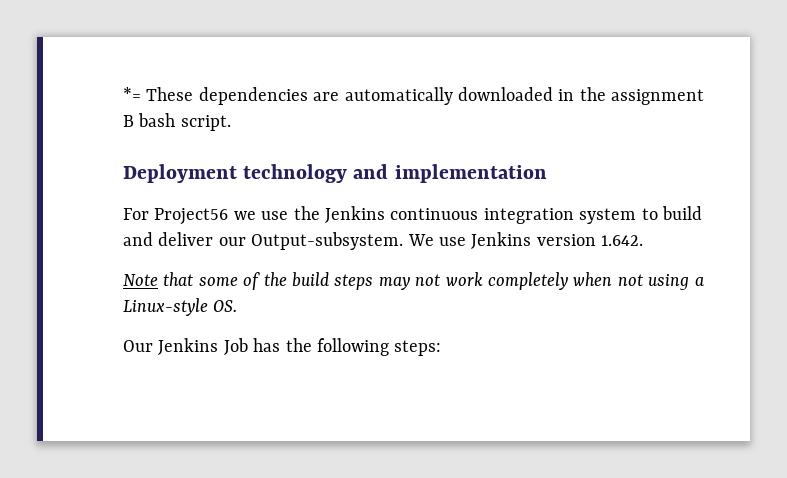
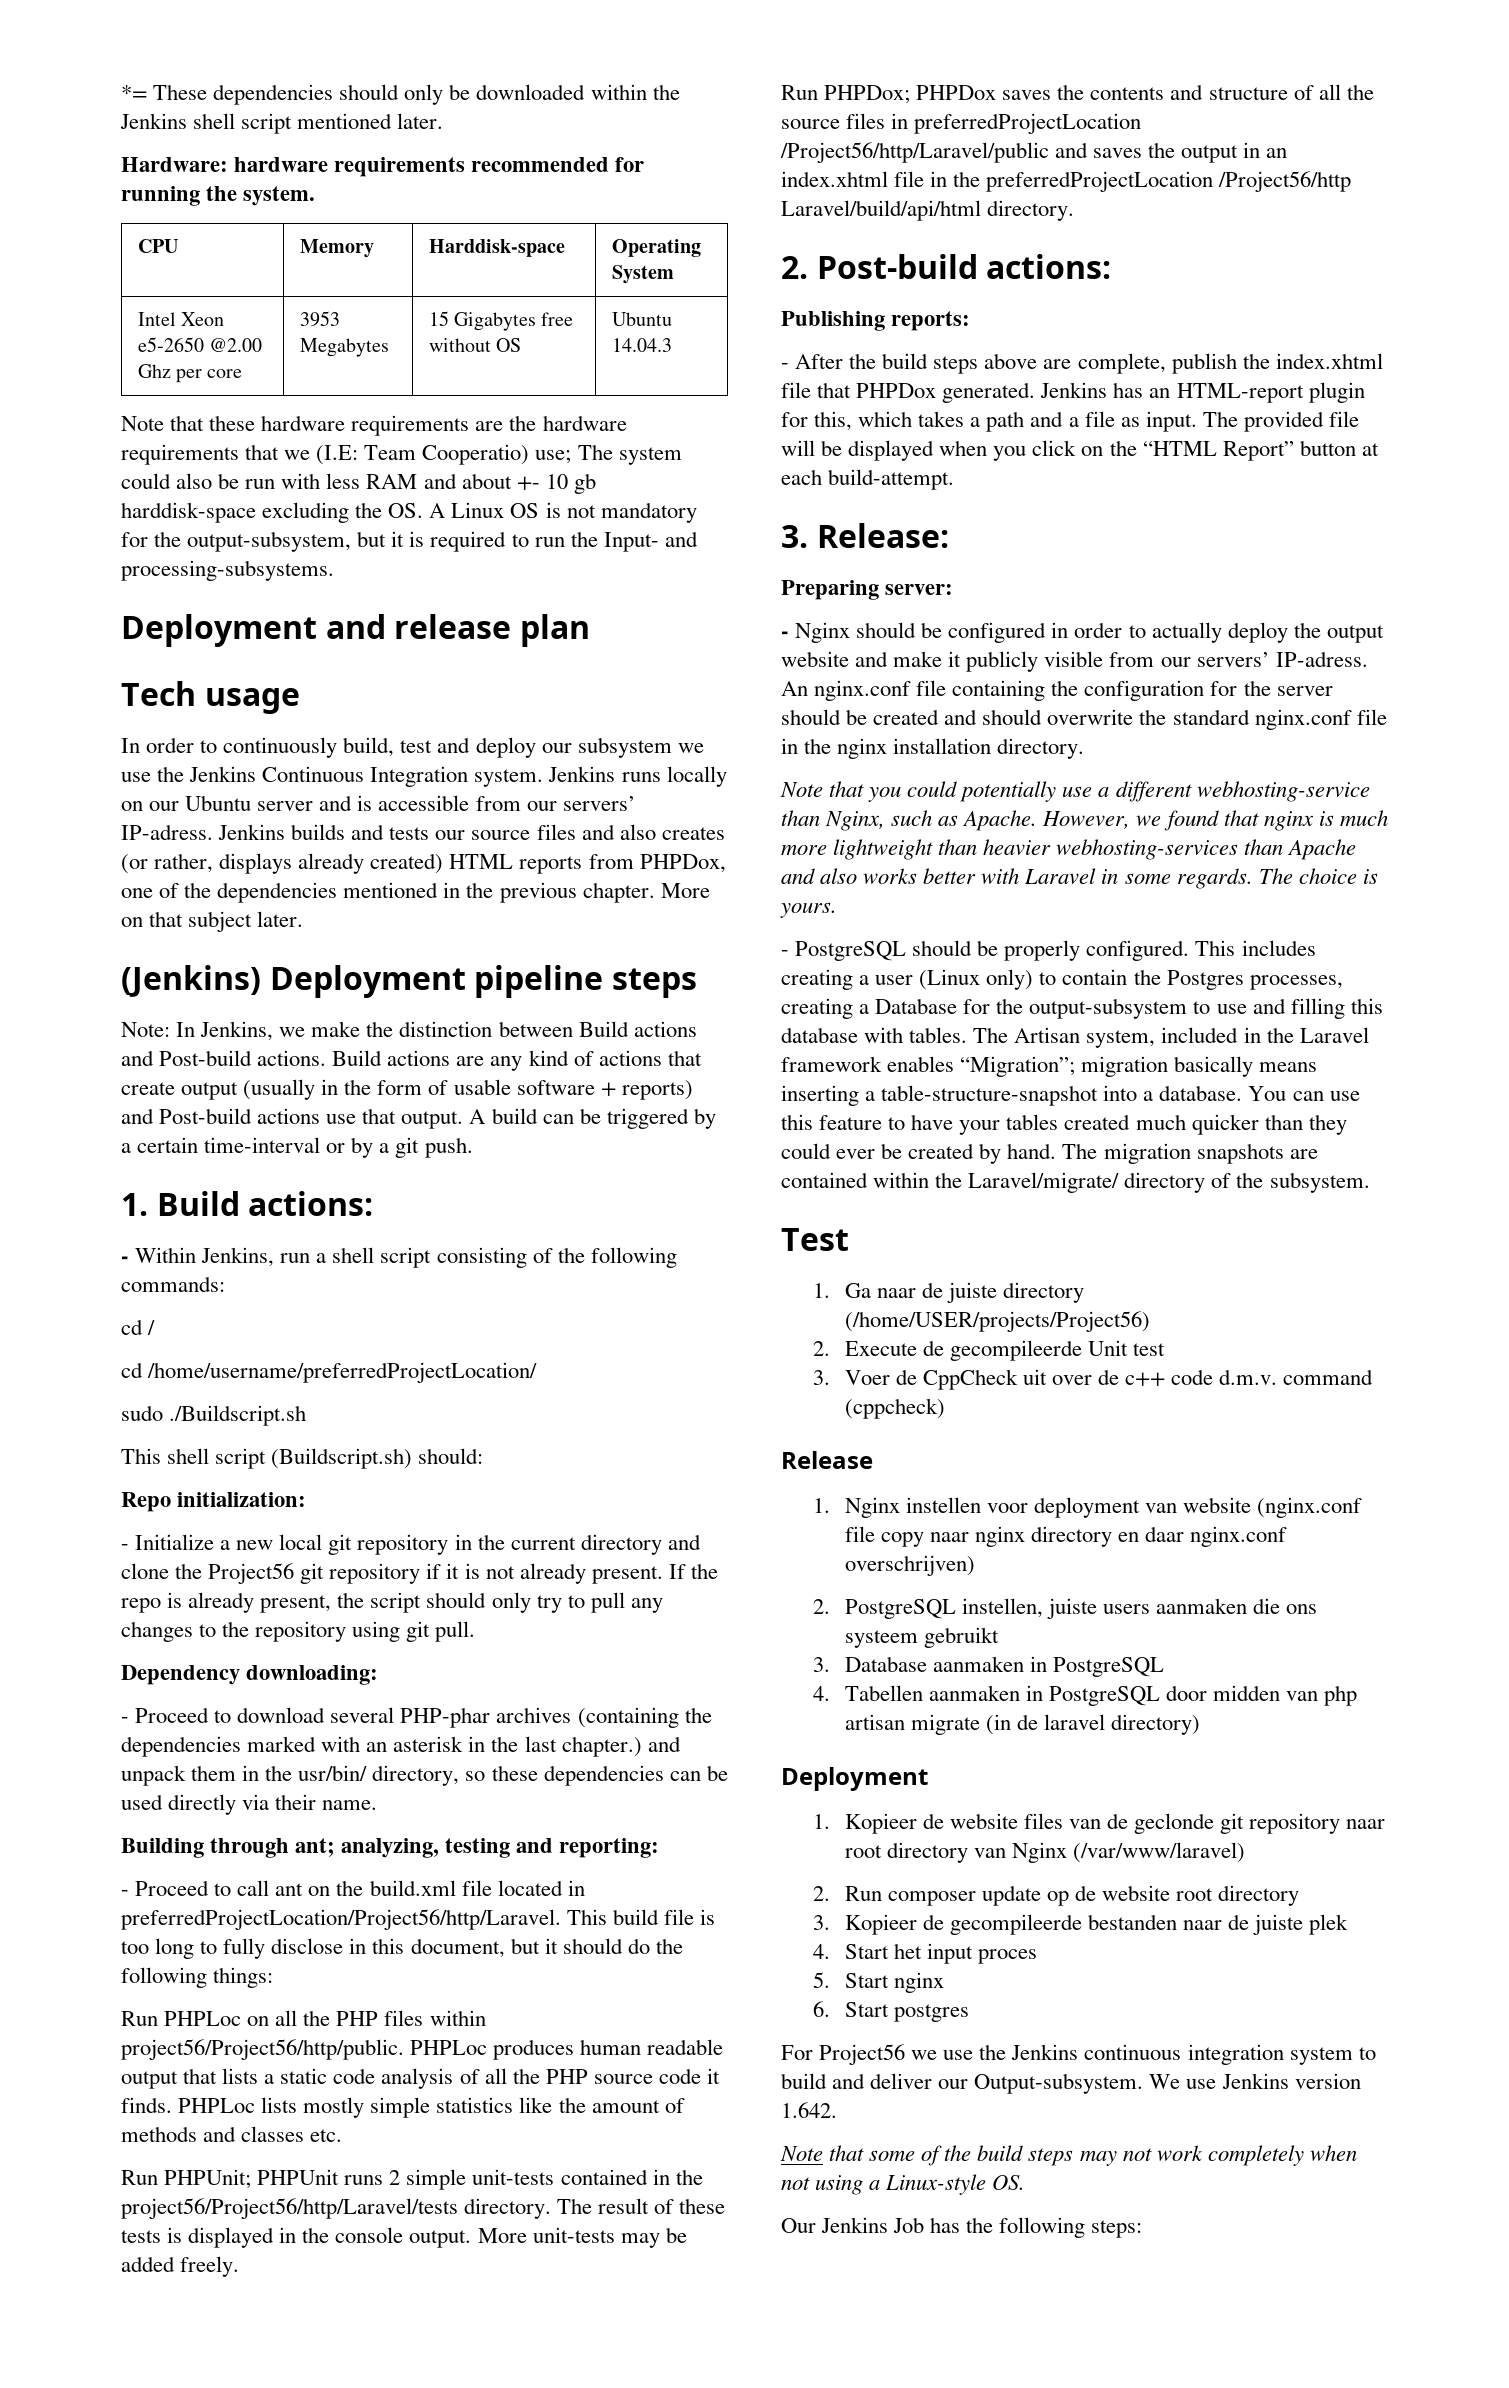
[313,87,705,105] [123,113,231,131] [123,164,547,183] are automatically downloaded in the assignment B bash script. // Deployment technology and implementation -> [339,84,680,105] [120,113,444,134] [121,157,645,177] [121,186,316,206] [137,239,179,253] [299,239,374,258] [428,239,565,257] [611,239,701,257] [611,265,674,284] [137,312,224,326] [137,337,262,352] [137,364,243,383] [299,311,340,327] [299,338,389,357] [428,311,574,331] [428,338,521,352] [611,312,672,326] [611,338,672,352] [121,415,627,436] [121,444,682,465] [121,473,596,494] [121,502,697,523] [121,531,698,552] [121,560,334,581] [121,614,590,647] [121,681,300,714] [121,737,704,758] [121,766,727,787] [121,795,636,811] [121,824,725,840] [121,853,726,874] [121,882,710,903] [121,911,304,932] [121,965,697,998] [121,1021,697,1041] [121,1050,702,1071] [121,1079,693,1100] [121,1108,716,1129] [121,1137,473,1158] [121,1191,374,1216] [121,1247,677,1268] [121,1276,225,1292] [121,1319,156,1335] [121,1362,538,1383] [121,1405,307,1426] [121,1448,484,1469] [121,1492,307,1512] [121,1534,701,1555] [121,1563,718,1584] [121,1592,663,1613] [121,1621,476,1642] [121,1665,379,1685] [121,1707,712,1728] [121,1736,681,1757] [121,1765,728,1786] [121,1794,378,1815] [121,1838,660,1858] [121,1880,585,1896] [121,1909,716,1930] [121,1938,683,1959] [121,1967,274,1988] [121,2010,486,2026] [121,2039,724,2060] [121,2068,720,2089] [121,2097,685,2118] [121,2126,343,2142] [121,2169,703,2190] [121,2198,726,2219] [121,2227,687,2248] [121,2256,240,2277] [781,84,1374,104] [781,113,1142,134] [780,142,1288,163] [781,171,1352,192] [781,200,1075,221] [781,254,1112,279] [781,311,971,331] [781,353,1383,374] [781,382,1365,403] [781,411,1359,432] [781,440,1379,461] [781,469,955,490] [781,523,949,548] [781,580,954,600] [781,622,1384,643] [781,651,1368,672] [781,680,1333,701] [781,709,1387,730] [781,738,1085,759] [780,781,1370,802] [781,810,1388,831] [781,839,1357,860] [781,868,1378,889] [780,902,837,918] [781,940,1316,961] [781,969,1343,990] [781,998,1383,1019] [781,1027,1369,1048] [781,1056,1318,1077] [781,1085,1360,1106] [781,1114,1347,1135] [781,1143,1318,1164] [781,1172,1370,1193] [781,1228,849,1251] [812,1282,1084,1303] [844,1311,1150,1332] [812,1340,1165,1361] [812,1369,1374,1390] [844,1398,945,1419] [781,1451,873,1469] [812,1497,1363,1518] [844,1526,1288,1547] [844,1555,975,1576] [812,1598,1318,1619] [844,1627,999,1648] [812,1656,1164,1677] [812,1685,1358,1706] [844,1714,1200,1735] [781,1767,928,1791] [812,1813,1386,1834] [844,1842,1245,1863] [812,1885,1300,1906] [812,1914,1349,1935] [812,1943,1037,1964] [812,1972,944,1993] [812,2001,969,2022] should only be downloaded within the Jenkins shell script mentioned later. // Hardware: hardware requirements recommended for running the system. // CPU | Memory | Harddisk-space | Operating System // Intel Xeon e5-2650 @2.00 Ghz per core | 3953 Megabytes | 15 Gigabytes free without OS | Ubuntu 14.04.3 // Note that these hardware requirements are the hardware requirements that we (I.E: Team Cooperatio) use; The system could also be run with less RAM and about +- 10 gb harddisk-space excluding the OS. A Linux OS is not mandatory for the output-subsystem, but it is required to run the Input- and processing-subsystems. // Deployment and release plan // Tech usage // In order to continuously build, test and deploy our subsystem we use the Jenkins Continuous Integration system. Jenkins runs locally on our Ubuntu server and is accessible from our servers’ IP-adress. Jenkins builds and tests our source files and also creates (or rather, displays already created) HTML reports from PHPDox, one of the dependencies mentioned in the previous chapter. More on that subject later. // (Jenkins) Deployment pipeline steps // Note: In Jenkins, we make the distinction between Build actions and Post-build actions. Build actions are any kind of actions that create output (usually in the form of usable software + reports) and Post-build actions use that output. A build can be triggered by a certain time-interval or by a git push. // 1. Build actions: // - Within Jenkins, run a shell script consisting of the following commands: // cd / // cd /home/username/preferredProjectLocation/ // sudo ./Buildscript.sh // This shell script (Buildscript.sh) should: // Repo initialization: // - Initialize a new local git repository in the current directory and clone the Project56 git repository if it is not already present. If the repo is already present, the script should only try to pull any changes to the repository using git pull. // Dependency downloading: // - Proceed to download several PHP-phar archives (containing the dependencies marked with an asterisk in the last chapter.) and unpack them in the usr/bin/ directory, so these dependencies can be used directly via their name. // Building through ant; analyzing, testing and reporting: // - Proceed to call ant on the build.xml file located in preferredProjectLocation/Project56/http/Laravel. This build file is too long to fully disclose in this document, but it should do the following things: // Run PHPLoc on all the PHP files within project56/Project56/http/public. PHPLoc produces human readable output that lists a static code analysis of all the PHP source code it finds. PHPLoc lists mostly simple statistics like the amount of methods and classes etc. // Run PHPUnit; PHPUnit runs 2 simple unit-tests contained in the project56/Project56/http/Laravel/tests directory. The result of these tests is displayed in the console output. More unit-tests may be added freely. // Run PHPDox; PHPDox saves the contents and structure of all the source files in preferredProjectLocation /Project56/http/Laravel/public and saves the output in an index.xhtml file in the preferredProjectLocation /Project56/http Laravel/build/api/html directory. // 2. Post-build actions: // Publishing reports: // - After the build steps above are complete, publish the index.xhtml file that PHPDox generated. Jenkins has an HTML-report plugin for this, which takes a path and a file as input. The provided file will be displayed when you click on the “HTML Report” button at each build-attempt. // 3. Release: // Preparing server: // - Nginx should be configured in order to actually deploy the output website and make it publicly visible from our servers’ IP-adress. An nginx.conf file containing the configuration for the server should be created and should overwrite the standard nginx.conf file in the nginx installation directory. // Note that you could potentially use a different webhosting-service than Nginx, such as Apache. However, we found that nginx is much more lightweight than heavier webhosting-services than Apache and also works better with Laravel in some regards. The choice is yours. // - PostgreSQL should be properly configured. This includes creating a user (Linux only) to contain the Postgres processes, creating a Database for the output-subsystem to use and filling this database with tables. The Artisan system, included in the Laravel framework enables “Migration”; migration basically means inserting a table-structure-snapshot into a database. You can use this feature to have your tables created much quicker than they could ever be created by hand. The migration snapshots are contained within the Laravel/migrate/ directory of the subsystem. // Test // 1. Ga naar de juiste directory (/home/USER/projects/Project56) // 2. Execute de gecompileerde Unit test // 3. Voer de CppCheck uit over de c++ code d.m.v. command (cppcheck) // Release // 1. Nginx instellen voor deployment van website (nginx.conf file copy naar nginx directory en daar nginx.conf overschrijven) // 2. PostgreSQL instellen, juiste users aanmaken die ons systeem gebruikt // 3. Database aanmaken in PostgreSQL // 4. Tabellen aanmaken in PostgreSQL door midden van php artisan migrate (in de laravel directory) // Deployment // 1. Kopieer de website files van de geclonde git repository naar root directory van Nginx (/var/www/laravel) // 2. Run composer update op de website root directory // 3. Kopieer de gecompileerde bestanden naar de juiste plek // 4. Start het input proces // 5. Start nginx // 6. Start postgres

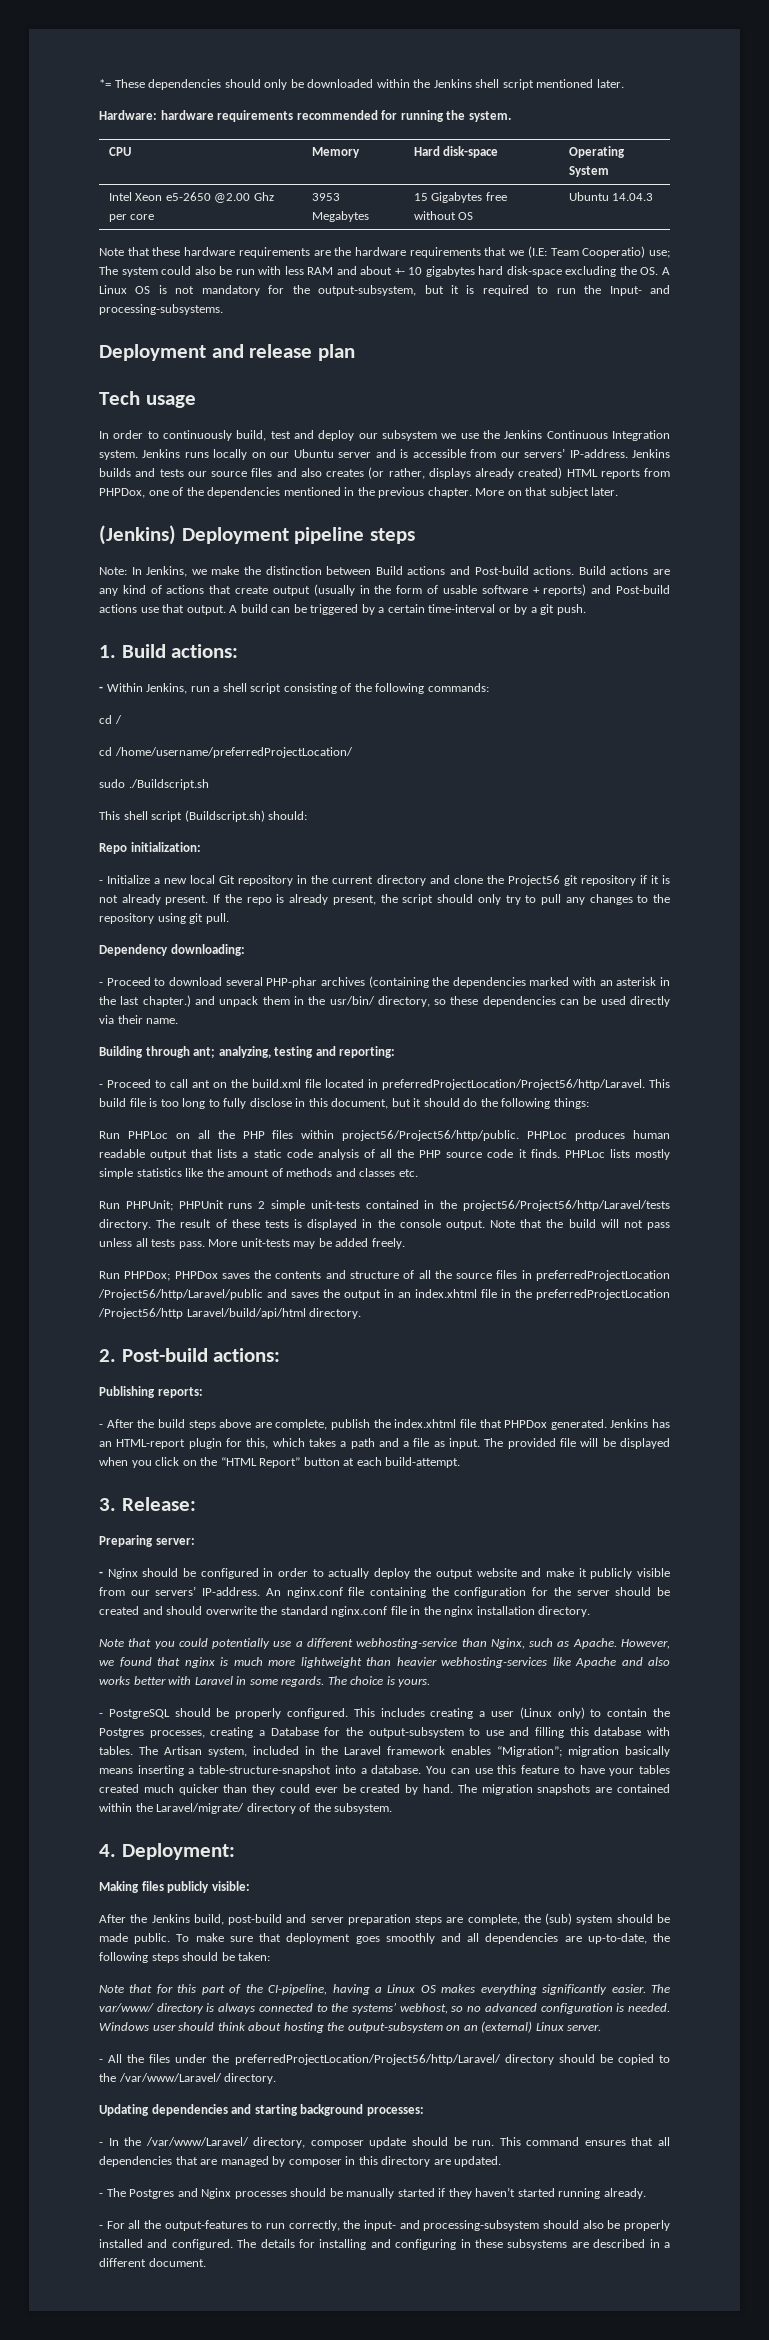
[428,239,565,257] Harddisk-space -> [413,146,499,158] Hard disk-space
[573,473,596,494] [121,502,256,523] gb harddisk-space -> [425,266,562,277] gigabytes hard disk-space
[121,824,213,840] IP-adress. -> [569,449,628,458] IP-address.
[328,1534,353,1555] git -> [219,875,236,884] Git
(472, 2239) none -> [490,1219,670,1230] [99,1238,205,1249] Note that the build will not pass unless all tests pass.
[1275,651,1368,667] IP-adress. -> [202,1587,261,1596] IP-address.
[1244,839,1284,855] than -> [552,1657,571,1666] like
[781,1228,849,1251] [812,1282,1084,1303] [844,1311,1150,1332] [812,1340,1165,1361] [812,1369,1374,1390] [844,1398,945,1419] [781,1451,873,1469] [812,1497,1363,1518] [844,1526,1288,1547] [844,1555,975,1576] [812,1598,1318,1619] [844,1627,999,1648] [812,1656,1164,1677] [812,1685,1358,1706] [844,1714,1200,1735] [781,1767,928,1791] [812,1813,1386,1834] [844,1842,1245,1863] [812,1885,1300,1906] [812,1914,1349,1935] [812,1943,1037,1964] [812,1972,944,1993] [812,2001,969,2022] [781,2044,1376,2065] [781,2073,1361,2094] [781,2102,837,2118] [780,2145,1357,2166] [781,2174,1026,2195] [781,2217,1143,2238] Test // 1. Ga naar de juiste directory (/home/USER/projects/Project56) // 2. Execute de gecompileerde Unit test // 3. Voer de CppCheck uit over de c++ code d.m.v. command (cppcheck) // Release // 1. Nginx instellen voor deployment van website (nginx.conf file copy naar nginx directory en daar nginx.conf overschrijven) // 2. PostgreSQL instellen, juiste users aanmaken die ons systeem gebruikt // 3. Database aanmaken in PostgreSQL // 4. Tabellen aanmaken in PostgreSQL door midden van php artisan migrate (in de laravel directory) // Deployment // 1. Kopieer de website files van de geclonde git repository naar root directory van Nginx (/var/www/laravel) // 2. Run composer update op de website root directory // 3. Kopieer de gecompileerde bestanden naar de juiste plek // 4. Start het input proces // 5. Start nginx // 6. Start postgres // For Project56 we use the Jenkins continuous integration system to build and deliver our Output-subsystem. We use Jenkins version 1.642. // Note that some of the build steps may not work completely when not using a Linux-style OS. // Our Jenkins Job has the following steps: -> [99,1843,235,1860] [99,1881,250,1893] [99,1913,670,1925] [99,1933,671,1944] [99,1952,271,1963] [99,1984,670,1995] [99,2002,670,2014] [99,2021,602,2033] [99,2054,670,2065] [99,2073,277,2084] [99,2104,424,2116] [99,2137,670,2148] [99,2156,502,2167] [99,2187,646,2199] [99,2220,671,2231] [99,2239,670,2250] [99,2258,206,2267] 4. Deployment: // Making files publicly visible: // After the Jenkins build, post-build and server preparation steps are complete, the (sub) system should be made public. To make sure that deployment goes smoothly and all dependencies are up-to-date, the following steps should be taken: // Note that for this part of the CI-pipeline, having a Linux OS makes everything significantly easier. The var/www/ directory is always connected to the systems’ webhost, so no advanced configuration is needed. Windows user should think about hosting the output-subsystem on an (external) Linux server. // - All the files under the preferredProjectLocation/Project56/http/Laravel/ directory should be copied to the /var/www/Laravel/ directory. // Updating dependencies and starting background processes: // - In the /var/www/Laravel/ directory, composer update should be run. This command ensures that all dependencies that are managed by composer in this directory are updated. // - The Postgres and Nginx processes should be manually started if they haven’t started running already. // - For all the output-features to run correctly, the input- and processing-subsystem should also be properly installed and configured. The details for installing and configuring in these subsystems are described in a different document.

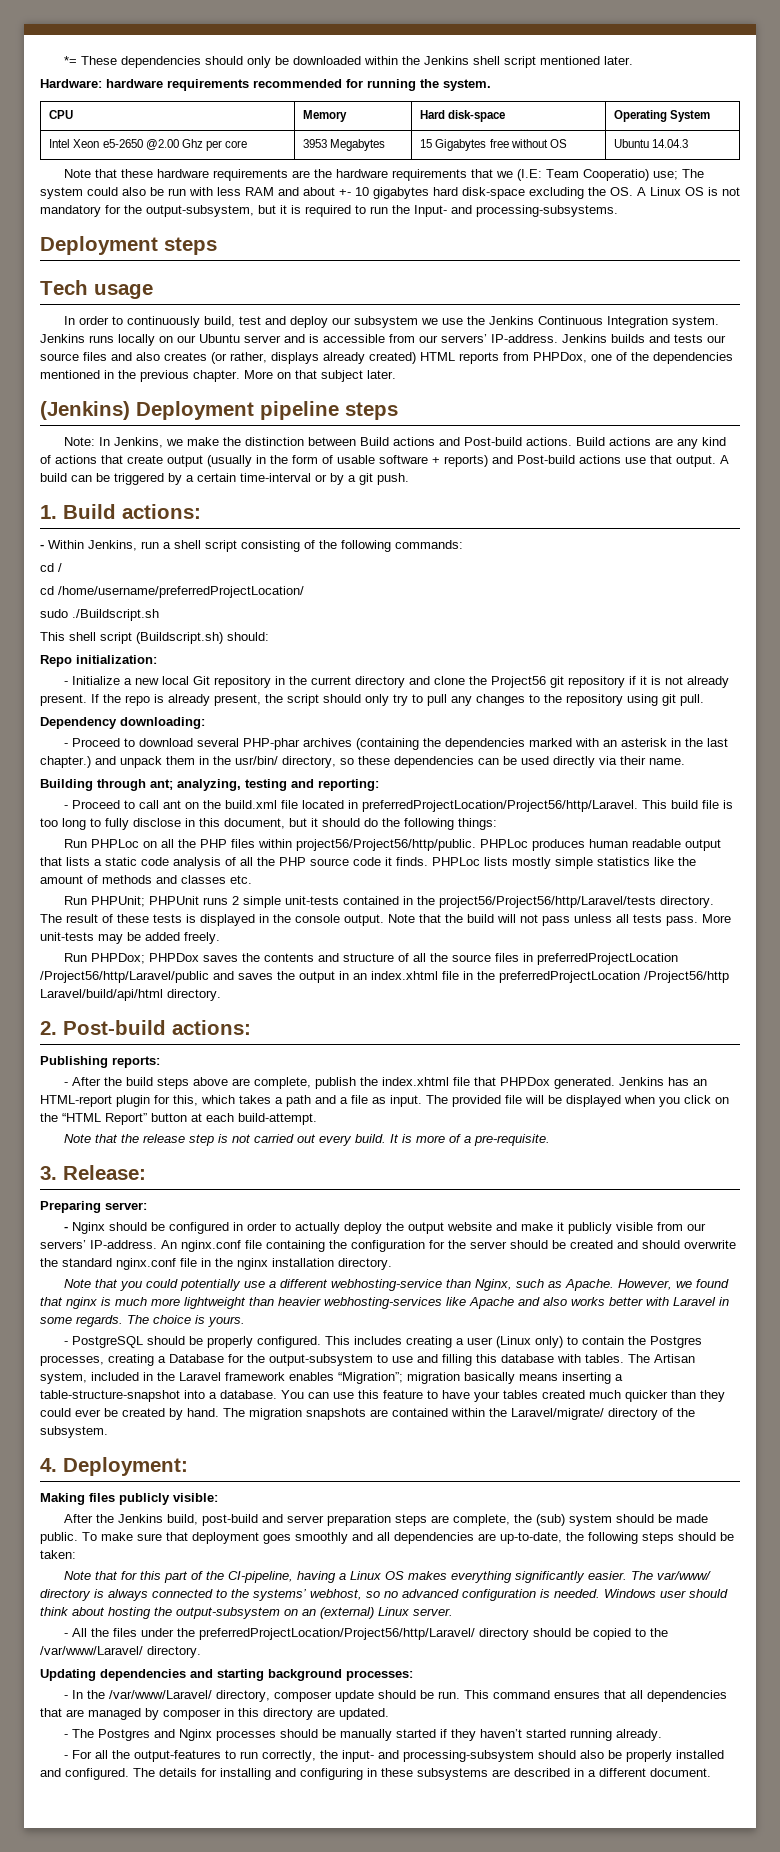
[211,344,355,361] and release plan -> [164,237,217,255] steps
(461, 1462) none -> [64,1134,551,1146] // Note that the release step is not carried out every build. It is more of a pre-requisite.

